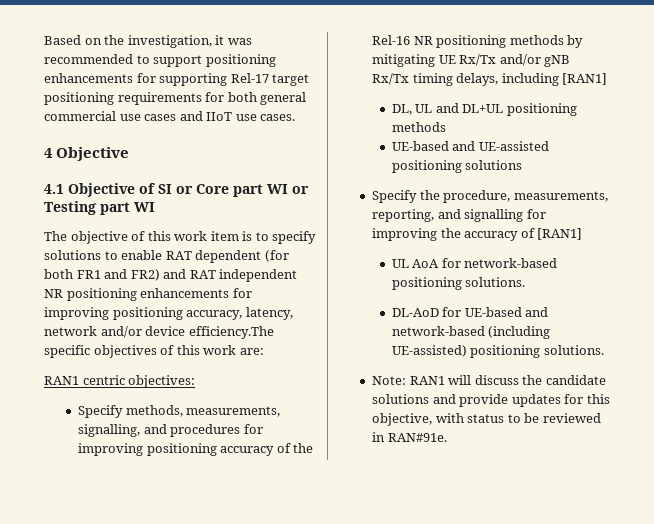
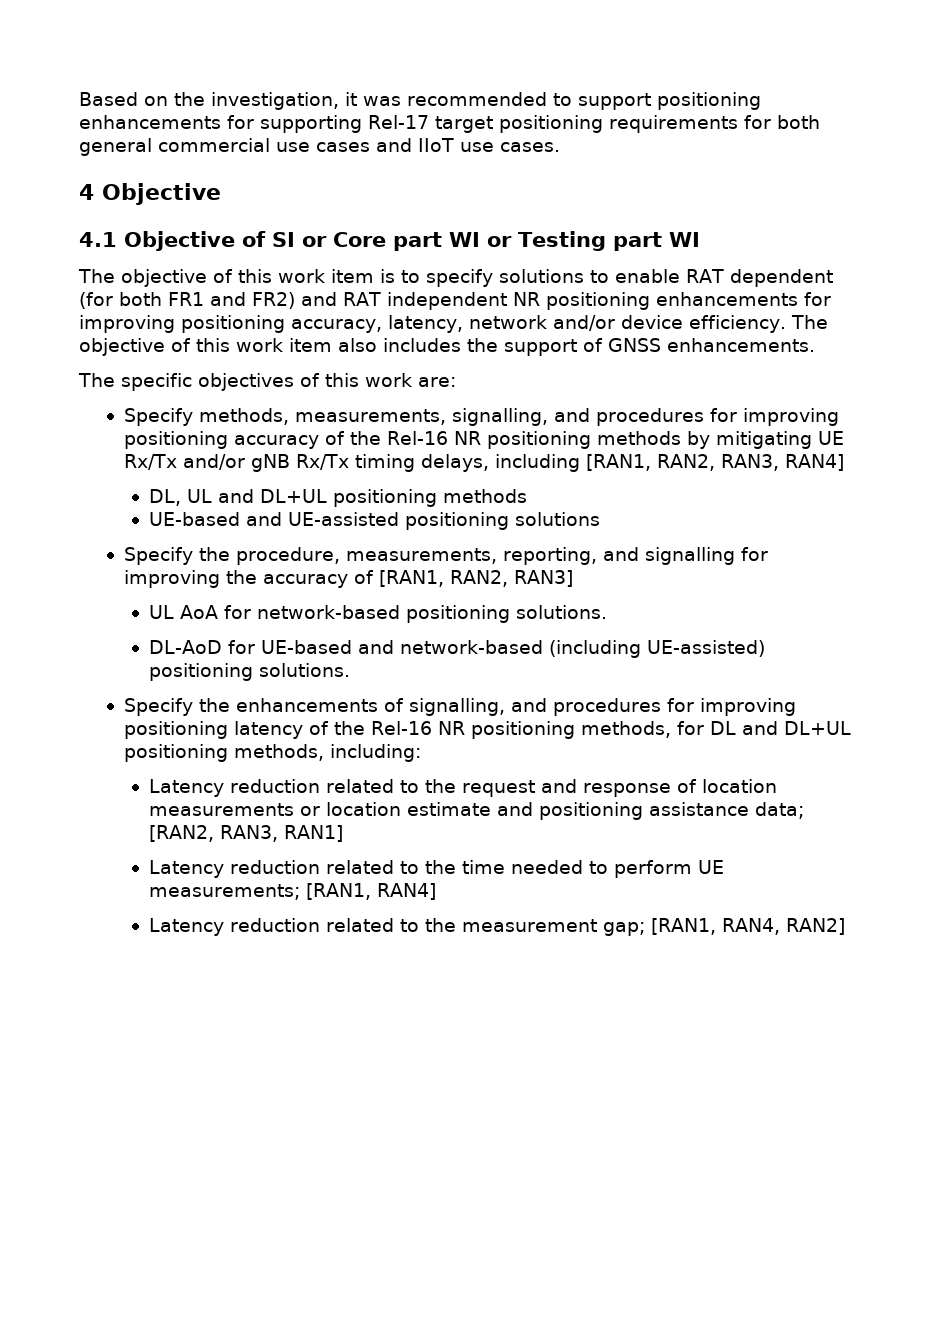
[188,326,274,339] efficiency.The -> [689,315,828,333] [79,338,815,356] [78,373,115,387] efficiency. The objective of this work item also includes the support of GNSS enhancements. // The
[44,375,196,388] // RAN1 centric objectives: -> (456, 382) none
[562,73,608,85] [RAN1] -> [586,454,845,471] [RAN1, RAN2, RAN3, RAN4]
[537,228,583,240] [RAN1] -> [379,570,574,587] [RAN1, RAN2, RAN3]
[372,375,606,385] [372,394,610,407] [372,413,601,426] [372,432,447,442] Note: RAN1 will discuss the candidate solutions and provide updates for this objective, with status to be reviewed in RAN#91e. -> [124,698,797,716] [124,721,852,739] [124,744,422,762] [149,779,778,797] [149,802,805,820] [149,825,343,842] [149,860,725,878] [149,883,437,900] [149,918,845,936] Specify the enhancements of signalling, and procedures for improving positioning latency of the Rel-16 NR positioning methods, for DL and DL+UL positioning methods, including: // Latency reduction related to the request and response of location measurements or location estimate and positioning assistance data; [RAN2, RAN3, RAN1] // Latency reduction related to the time needed to perform UE measurements; [RAN1, RAN4] // Latency reduction related to the measurement gap; [RAN1, RAN4, RAN2]

